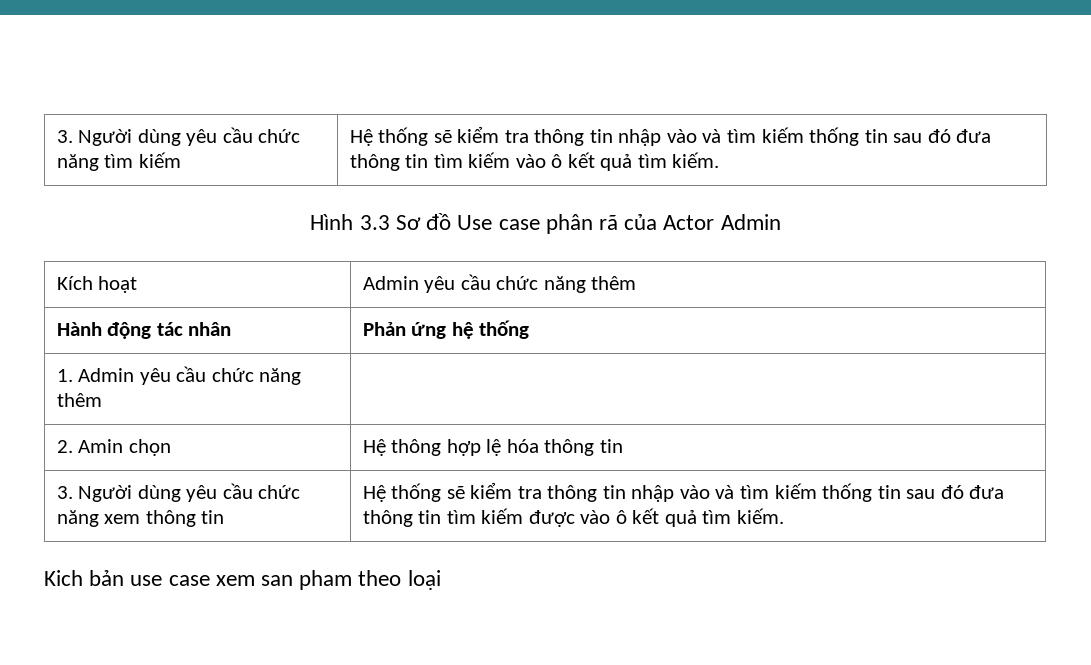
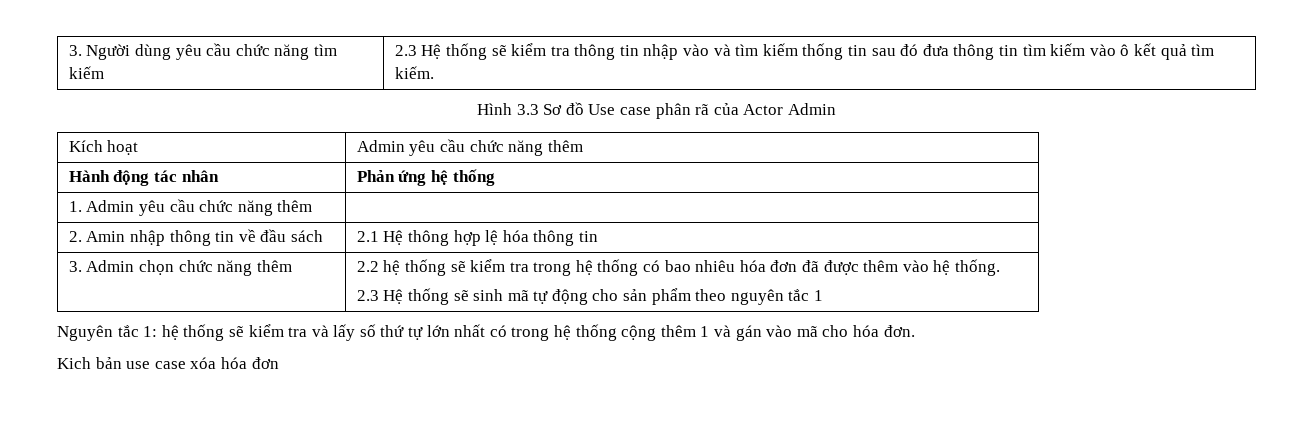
(181, 160) none -> [394,45,417,56] 2.3
[128,439,171,456] chọn | -> [129,229,323,246] [356,231,379,242] nhập thông tin về đầu sách | 2.1
[78,483,301,502] [56,510,225,527] [362,482,1005,502] [362,508,784,527] Người dùng yêu cầu chức năng xem thông tin | Hệ thống sẽ kiểm tra thông tin nhập vào và tìm kiếm thống tin sau đó đưa thông tin tìm kiếm được vào ô kết quả tìm kiếm. -> [86,260,292,276] [356,259,1000,276] [356,288,824,305] [57,324,915,341] Admin chọn chức năng thêm | 2.2 hệ thống sẽ kiểm tra trong hệ thống có bao nhiêu hóa đơn đã được thêm vào hệ thống. // 2.3 Hệ thống sẽ sinh mã tự động cho sản phẩm theo nguyên tắc 1 // Nguyên tắc 1: hệ thống sẽ kiểm tra và lấy số thứ tự lớn nhất có trong hệ thống cộng thêm 1 và gán vào mã cho hóa đơn.
[215,570,441,590] xem san pham theo loại -> [190,357,279,369] xóa hóa đơn

